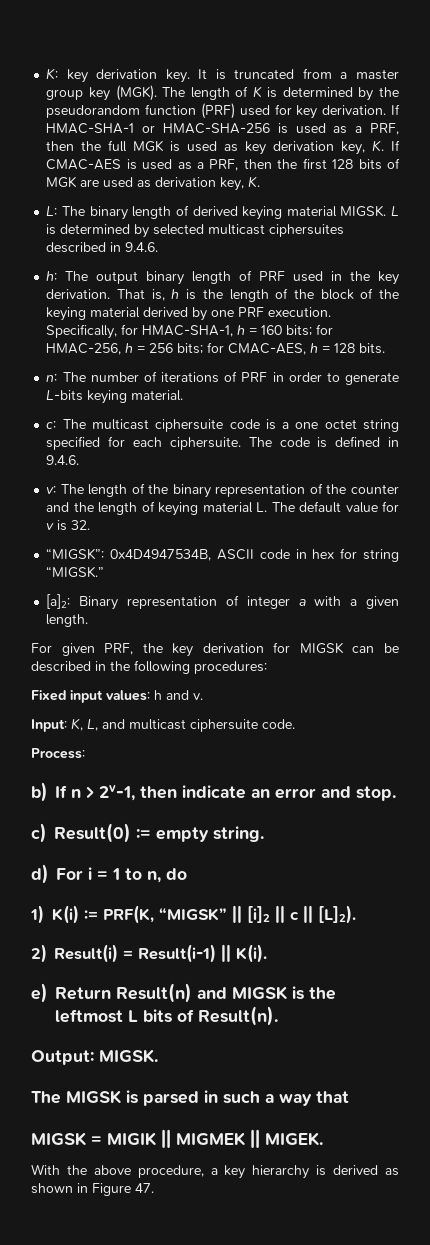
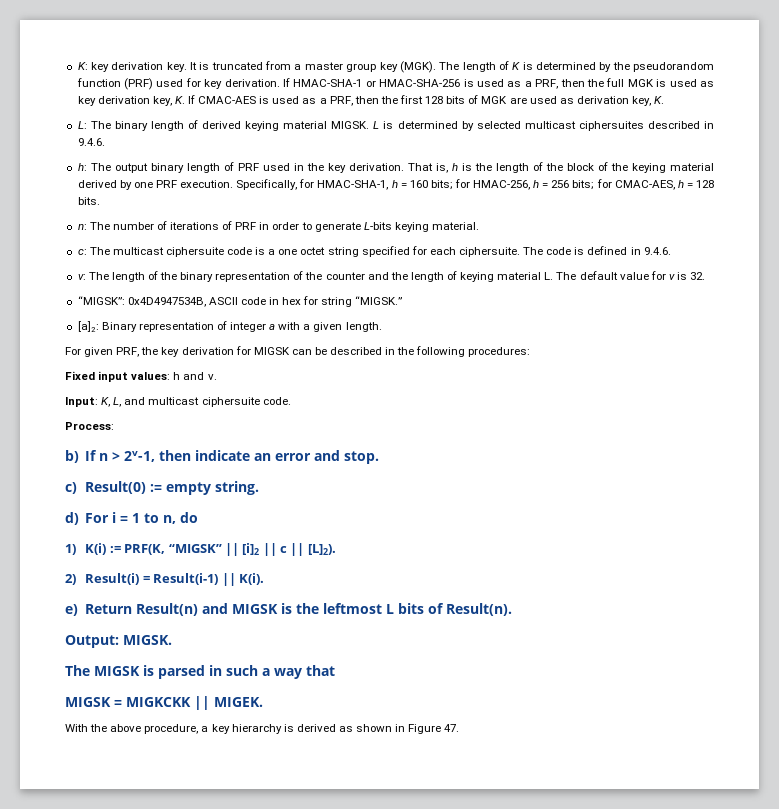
[107,1129,246,1148] MIGIK || MIGMEK -> [126,697,191,707] MIGKCKK

